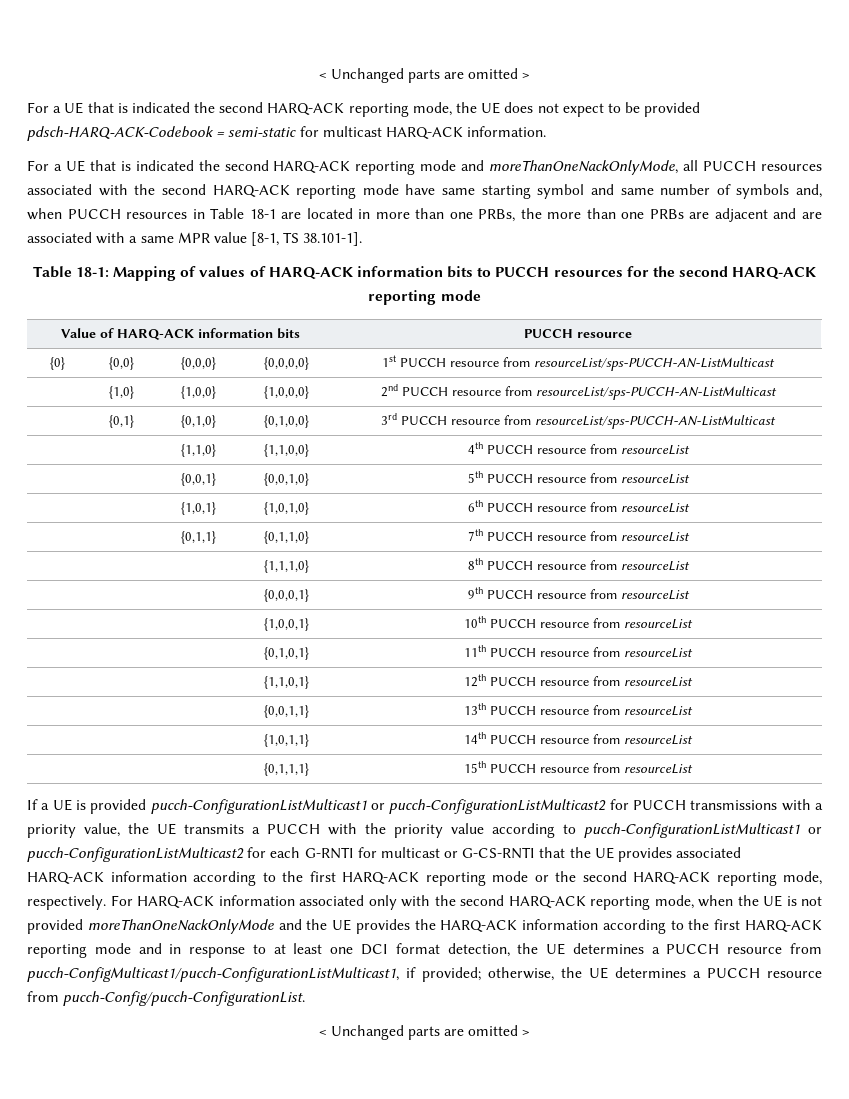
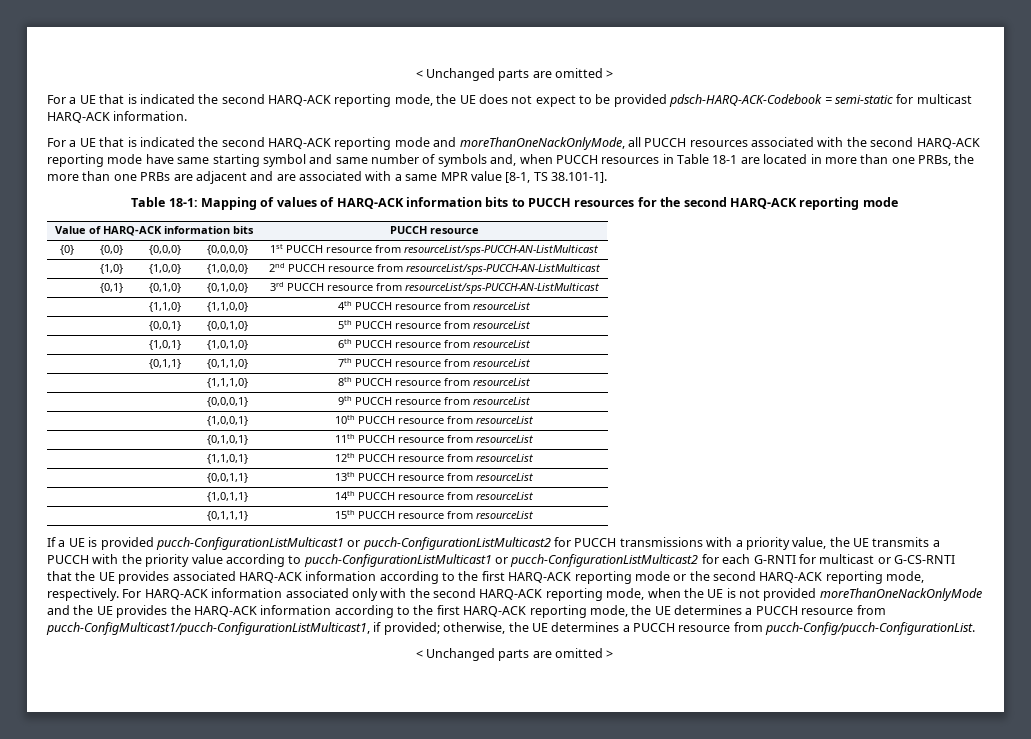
[94,943,510,958] mode and in response to at least one DCI format detection, -> [589,605,628,617] mode,

